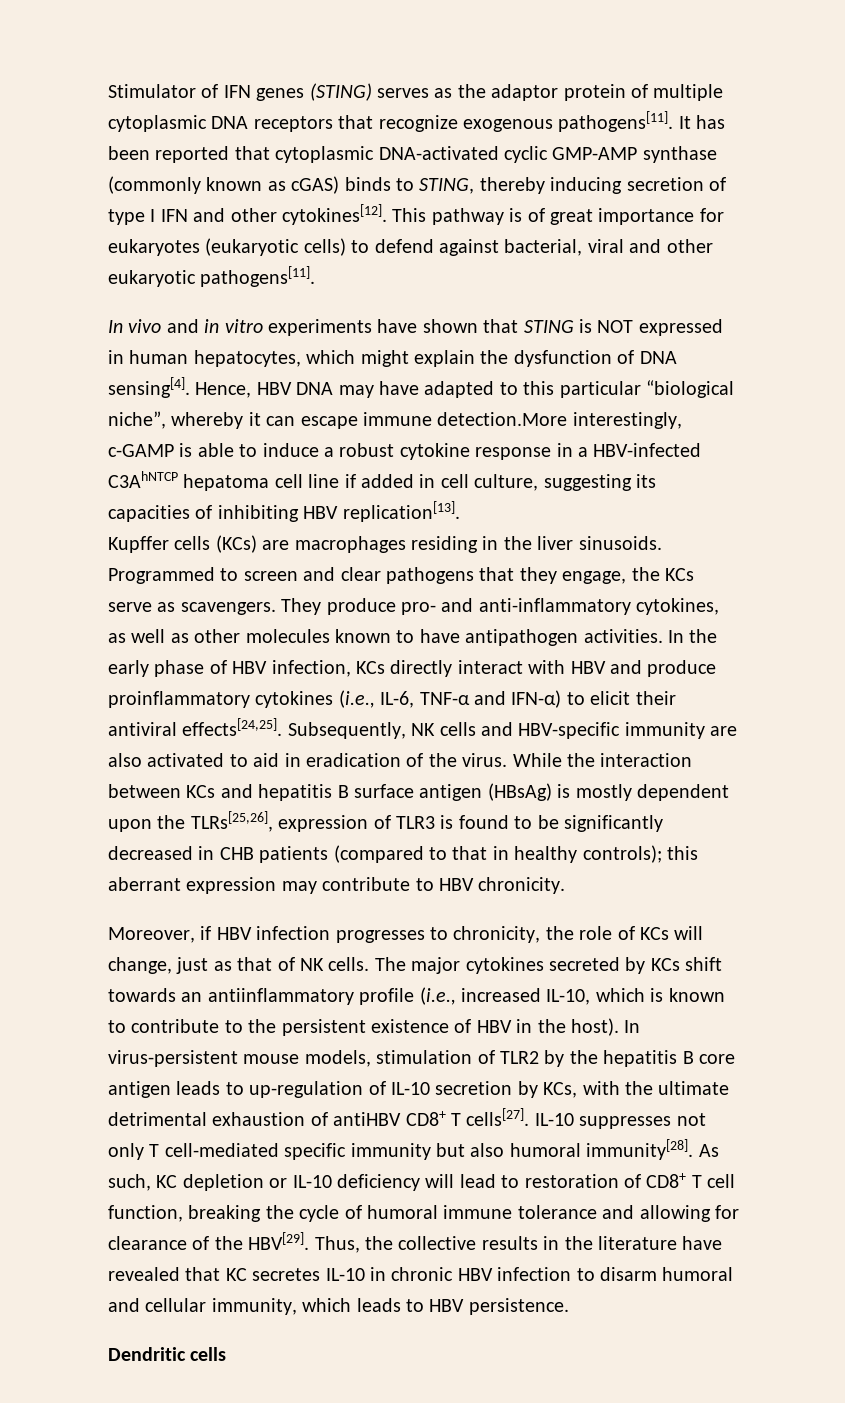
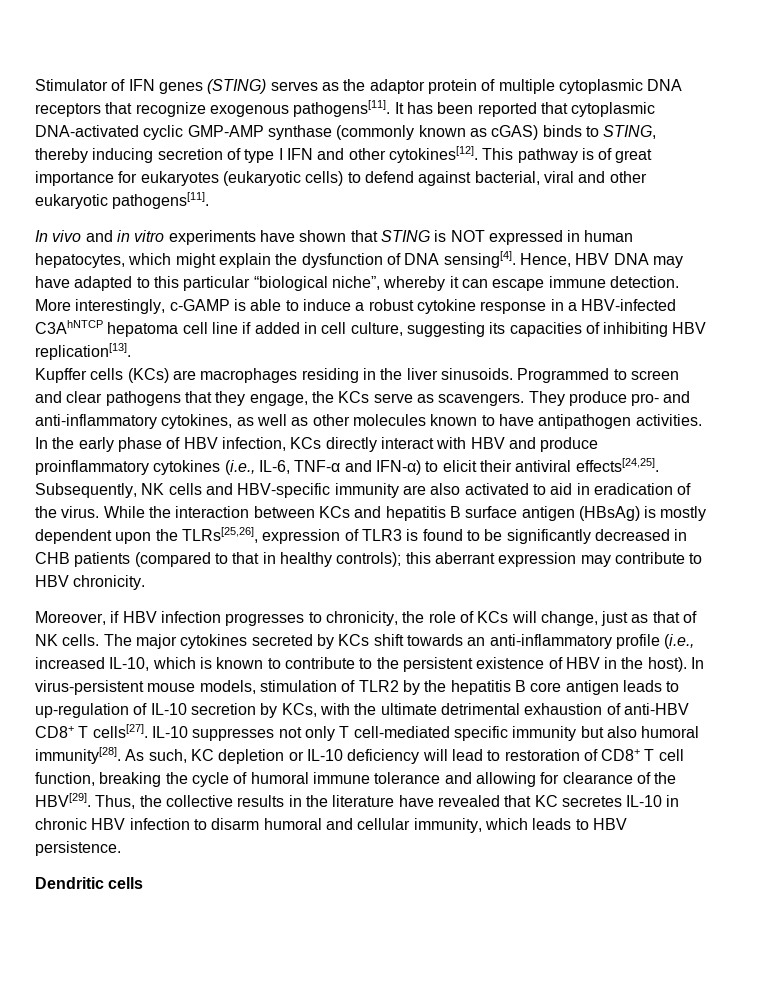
[437,412,568,426] detection.More -> [609,276,679,288] [35,299,71,311] detection. More
[207,988,354,1005] antiinflammatory -> [489,634,612,649] anti-inflammatory
[333,1112,402,1126] antiHBV -> [623,703,689,715] anti-HBV

